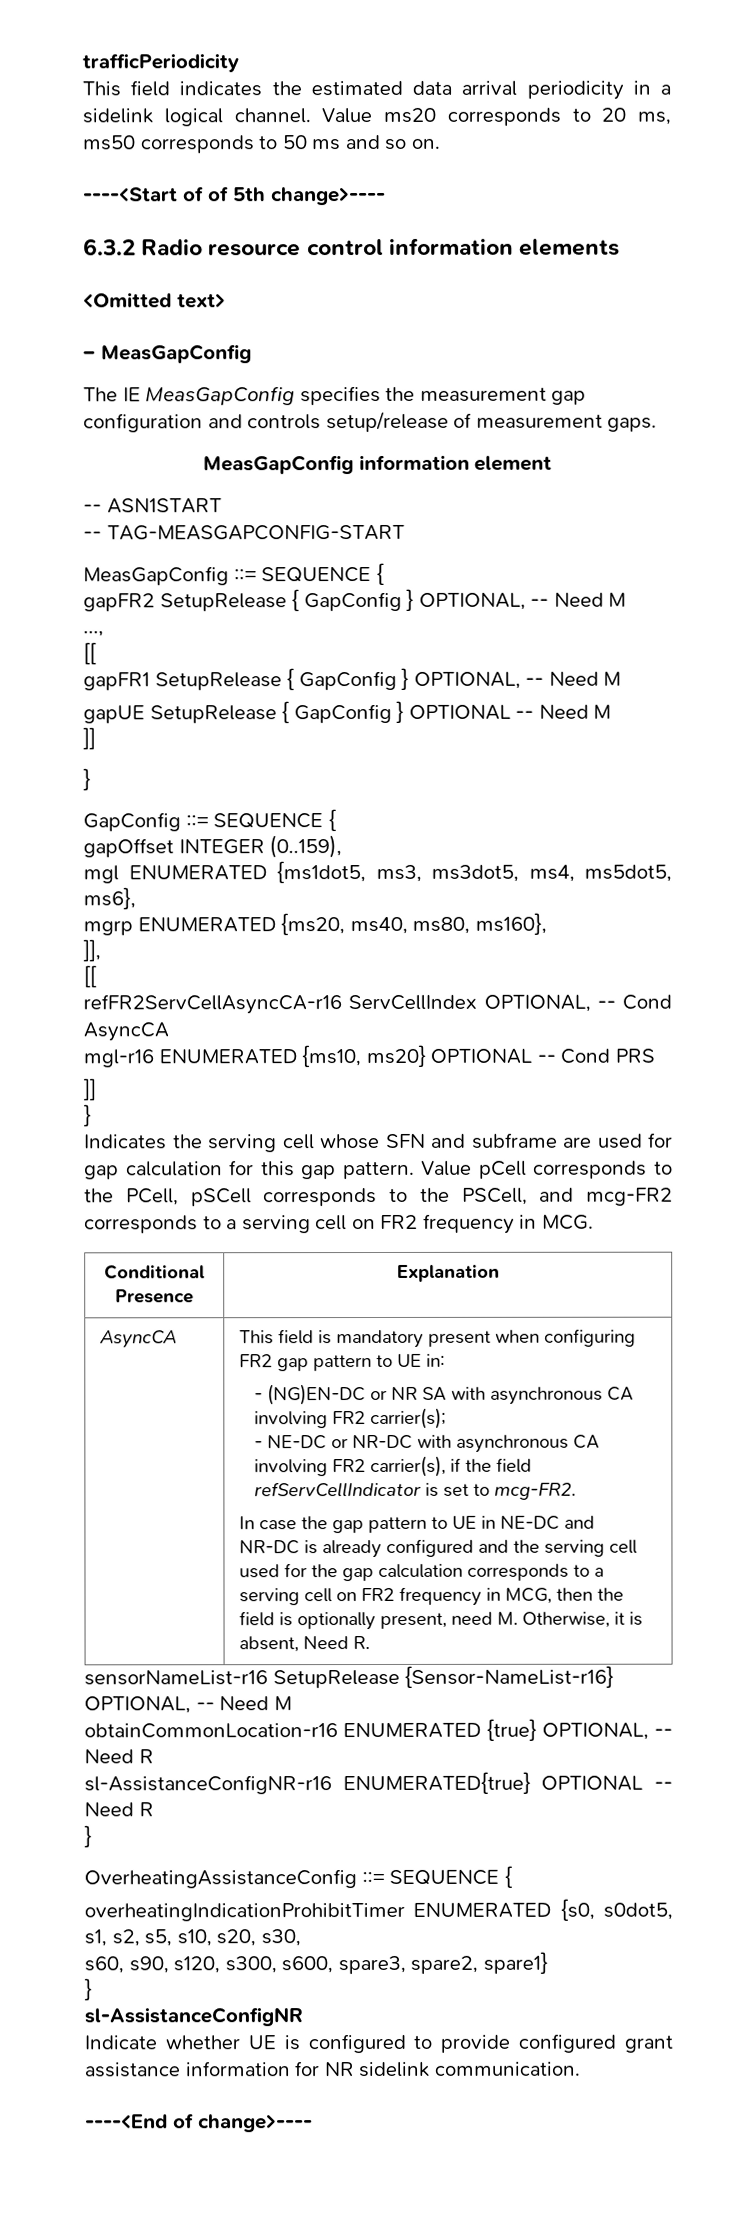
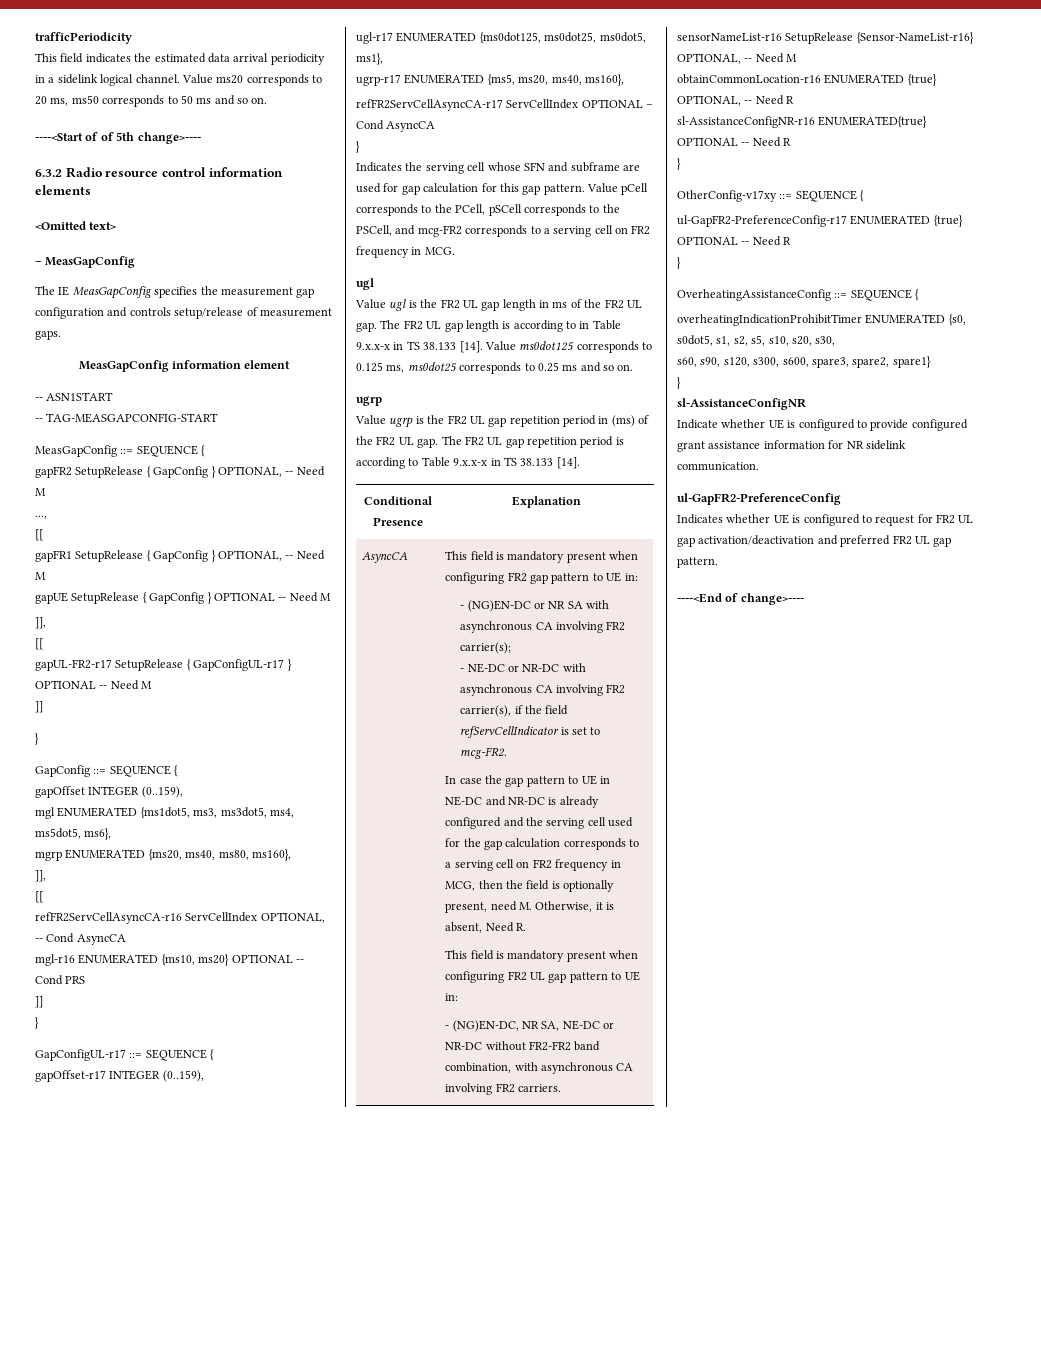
(612, 711) none -> [35,617,46,629] [35,638,44,650] [35,659,292,671] [35,680,153,690] // ]], // [[ // gapUL-FR2-r17 SetupRelease { GapConfigUL-r17 } OPTIONAL -- Need M
(92, 1115) none -> [35,1049,215,1061] [35,1070,204,1082] [356,32,646,44] [356,53,383,65] [356,74,624,86] [356,99,654,111] [356,120,436,132] [356,141,360,153] // GapConfigUL-r17 ::= SEQUENCE { // gapOffset-r17 INTEGER (0..159), // ugl-r17 ENUMERATED {ms0dot125, ms0dot25, ms0dot5, ms1}, // ugrp-r17 ENUMERATED {ms5, ms20, ms40, ms160}, // refFR2ServCellAsyncCA-r17 ServCellIndex OPTIONAL – Cond AsyncCA // }
(594, 1222) none -> [356,278,374,290] [355,299,642,311] [356,320,621,332] [356,341,652,353] [356,362,634,374] [356,396,382,406] [355,415,650,428] [356,436,624,448] [356,457,580,469] // ugl // Value ugl is the FR2 UL gap length in ms of the FR2 UL gap. The FR2 UL gap length is according to in Table 9.x.x-x in TS 38.133 [14]. Value ms0dot125 corresponds to 0.125 ms, ms0dot25 corresponds to 0.25 ms and so on. // ugrp // Value ugrp is the FR2 UL gap repetition period in (ms) of the FR2 UL gap. The FR2 UL gap repetition period is according to Table 9.x.x-x in TS 38.133 [14].
(370, 1643) none -> [445,950,639,962] [445,971,640,983] [445,993,459,1001] [445,1020,615,1032] [445,1041,601,1051] [445,1062,634,1074] [445,1083,562,1095] // This field is mandatory present when configuring FR2 UL gap pattern to UE in: // - (NG)EN-DC, NR SA, NE-DC or NR-DC without FR2-FR2 band combination, with asynchronous CA involving FR2 carriers.
(92, 1836) none -> [677,190,865,202] [677,215,963,227] [677,236,792,246] [677,257,681,269] // OtherConfig-v17xy ::= SEQUENCE { // ul-GapFR2-PreferenceConfig-r17 ENUMERATED {true} OPTIONAL -- Need R // }
(581, 2068) none -> [677,493,841,505] [677,514,974,526] [677,535,952,547] [677,557,718,568] // ul-GapFR2-PreferenceConfig // Indicates whether UE is configured to request for FR2 UL gap activation/deactivation and preferred FR2 UL gap pattern.

